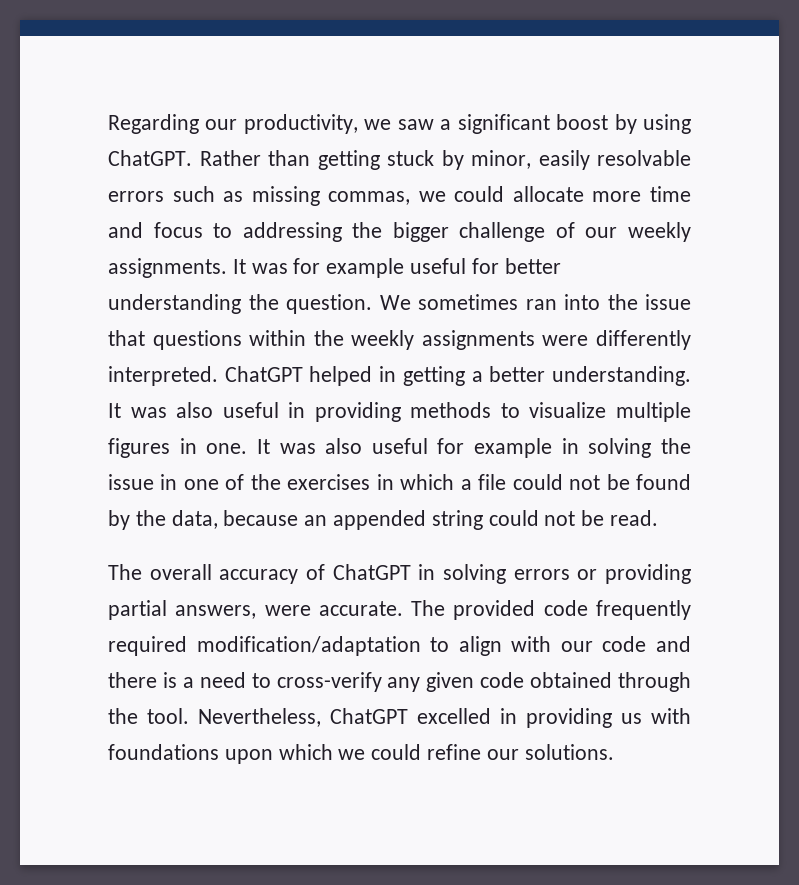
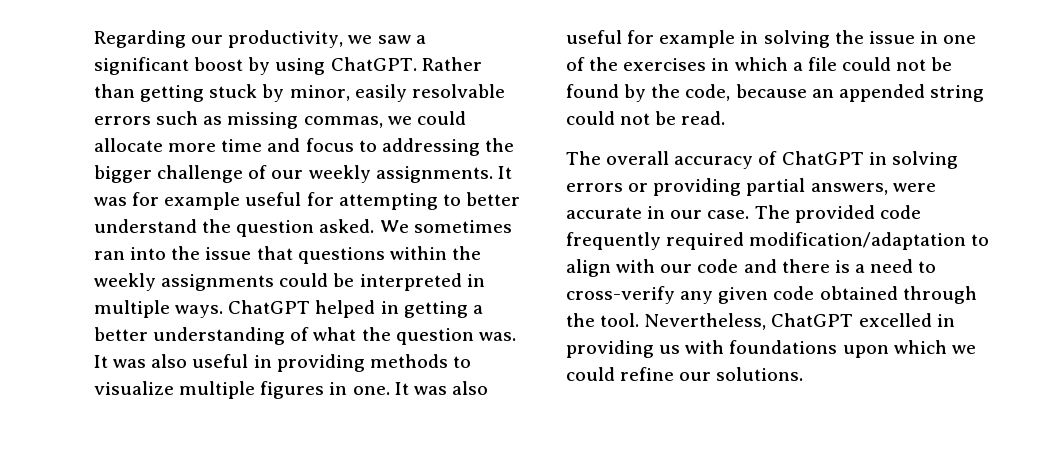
[504,258,561,274] [108,294,372,314] better understanding the question. -> [338,192,520,210] [94,219,375,237] attempting to better understand the question asked.
[542,330,691,350] [108,366,218,386] were differently interpreted. -> [279,273,485,291] [94,300,224,318] could be interpreted in multiple ways.
[552,366,691,386] understanding. -> [153,327,516,345] understanding of what the question was.
[171,510,218,529] data, -> [685,84,731,101] code,
[318,601,403,616] accurate. -> [566,206,750,219] accurate in our case.

